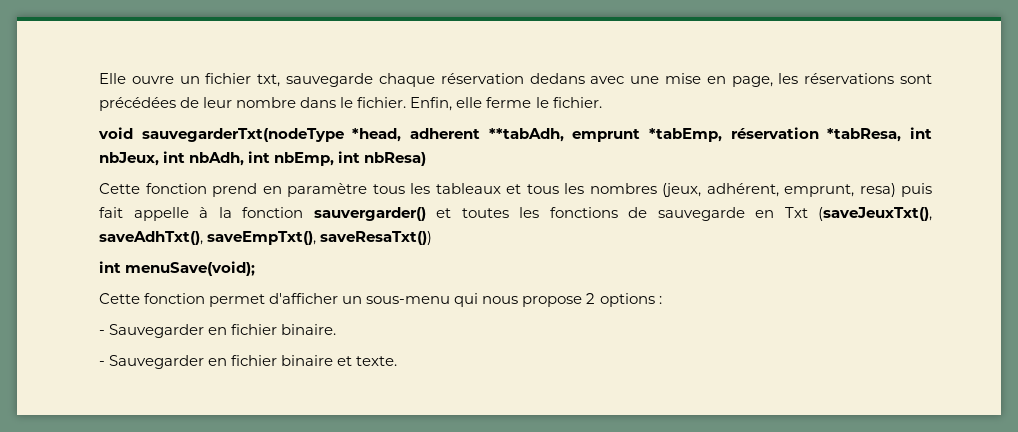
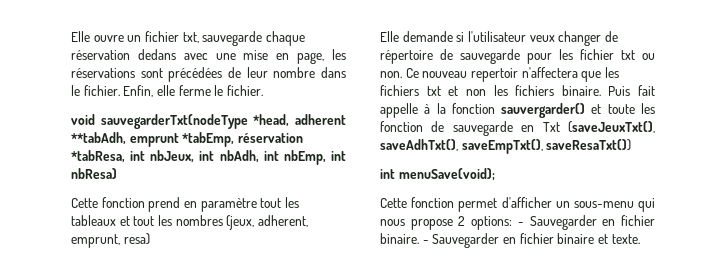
[372,184,405,194] tous -> [260,198,282,208] tout
[526,184,559,194] tous -> [133,216,155,226] tout
[706,183,779,197] adhérent, -> [257,215,308,227] adherent,
[901,183,932,197] puis -> [380,31,618,46] [380,49,655,64] [380,67,619,82] [380,85,631,96] // Elle demande si l'utilisateur veux changer de répertoire de sauvegarde pour les fichier txt ou non. Ce nouveau repertoir n'affectera que les fichiers txt et non les fichiers binaire. Puis
[461,207,618,218] toutes les fonctions -> [607,103,655,114] [380,121,423,132] toute les fonction
[599,293,662,307] options : // -> [471,216,513,230] options:
(337, 329) // -> (419, 238) none

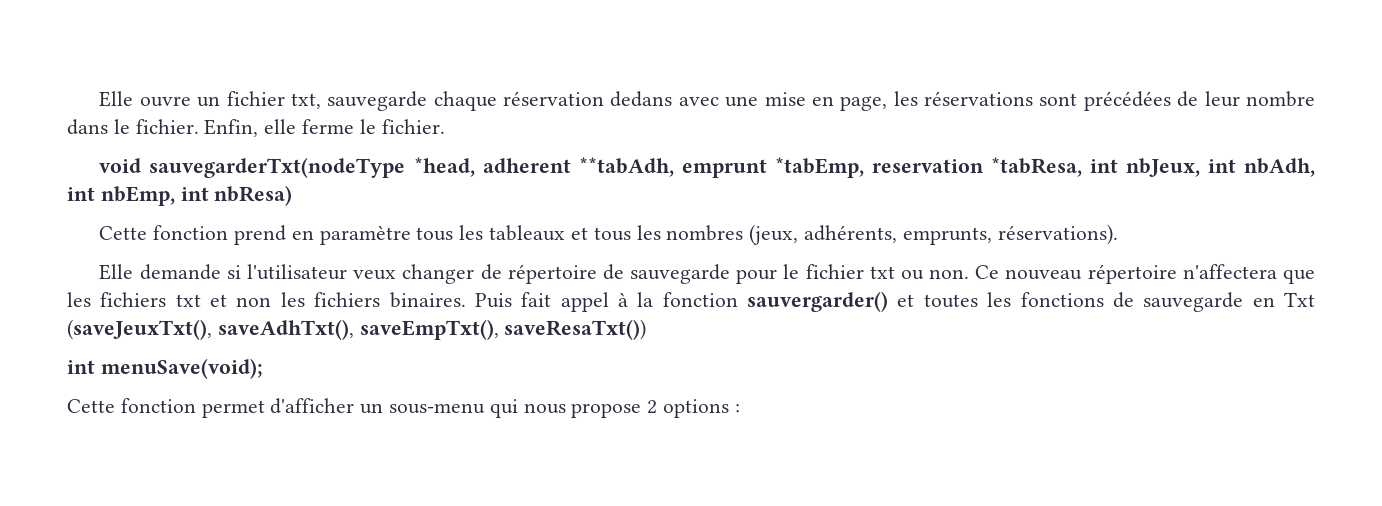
[237,133,303,143] réservation -> [871,159,984,173] reservation
[260,198,282,208] tout -> [416,227,454,241] tous
[133,216,155,226] tout -> [593,227,631,241] tous
[257,215,308,227] [71,233,150,248] adherent, emprunt, resa) -> [803,224,1118,245] adhérents, emprunts, réservations).
[559,49,573,60] les -> [783,264,800,279] le
[470,68,518,82] repertoir -> [1087,264,1177,284] répertoire
[561,85,601,96] binaire. -> [389,292,466,308] binaires.
[380,103,418,118] appelle -> [560,292,609,312] appel
[607,103,655,114] [380,121,423,132] toute les fonction -> [923,292,1104,308] toutes les fonctions
[471,215,655,230] [380,233,640,248] options: - Sauvegarder en fichier binaire. - Sauvegarder en fichier binaire et texte. -> [663,399,740,418] options :

